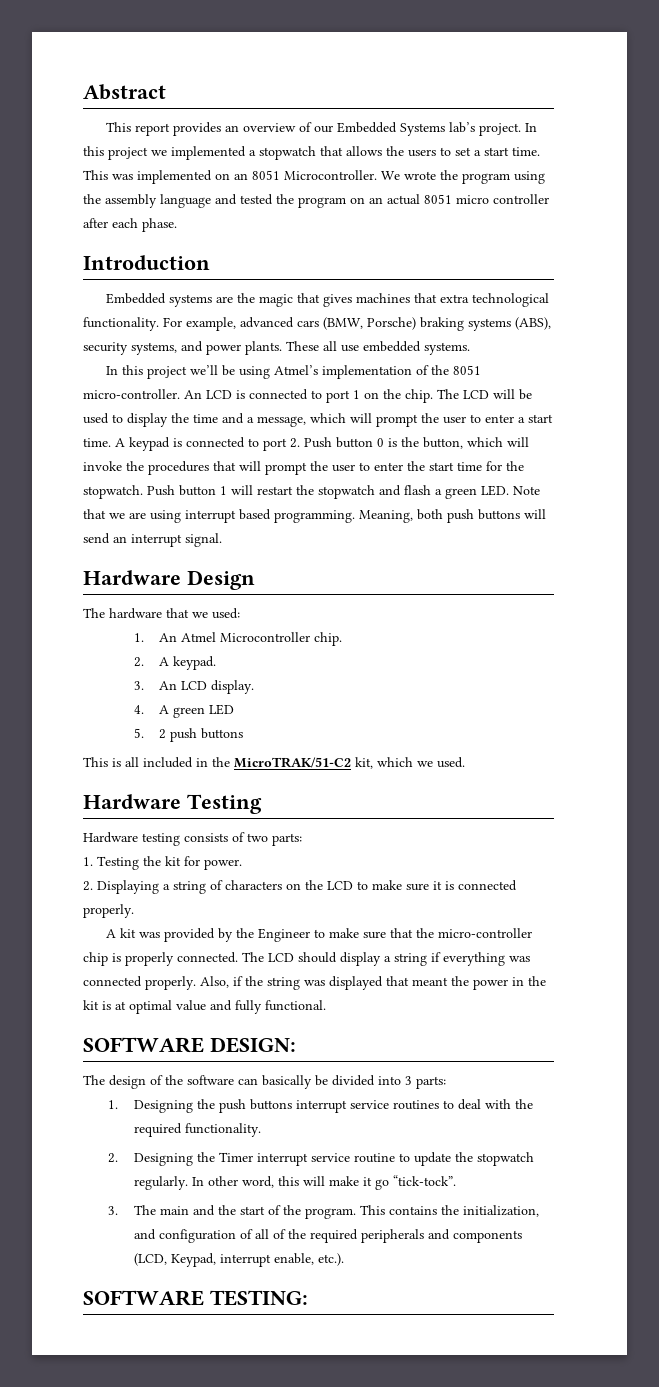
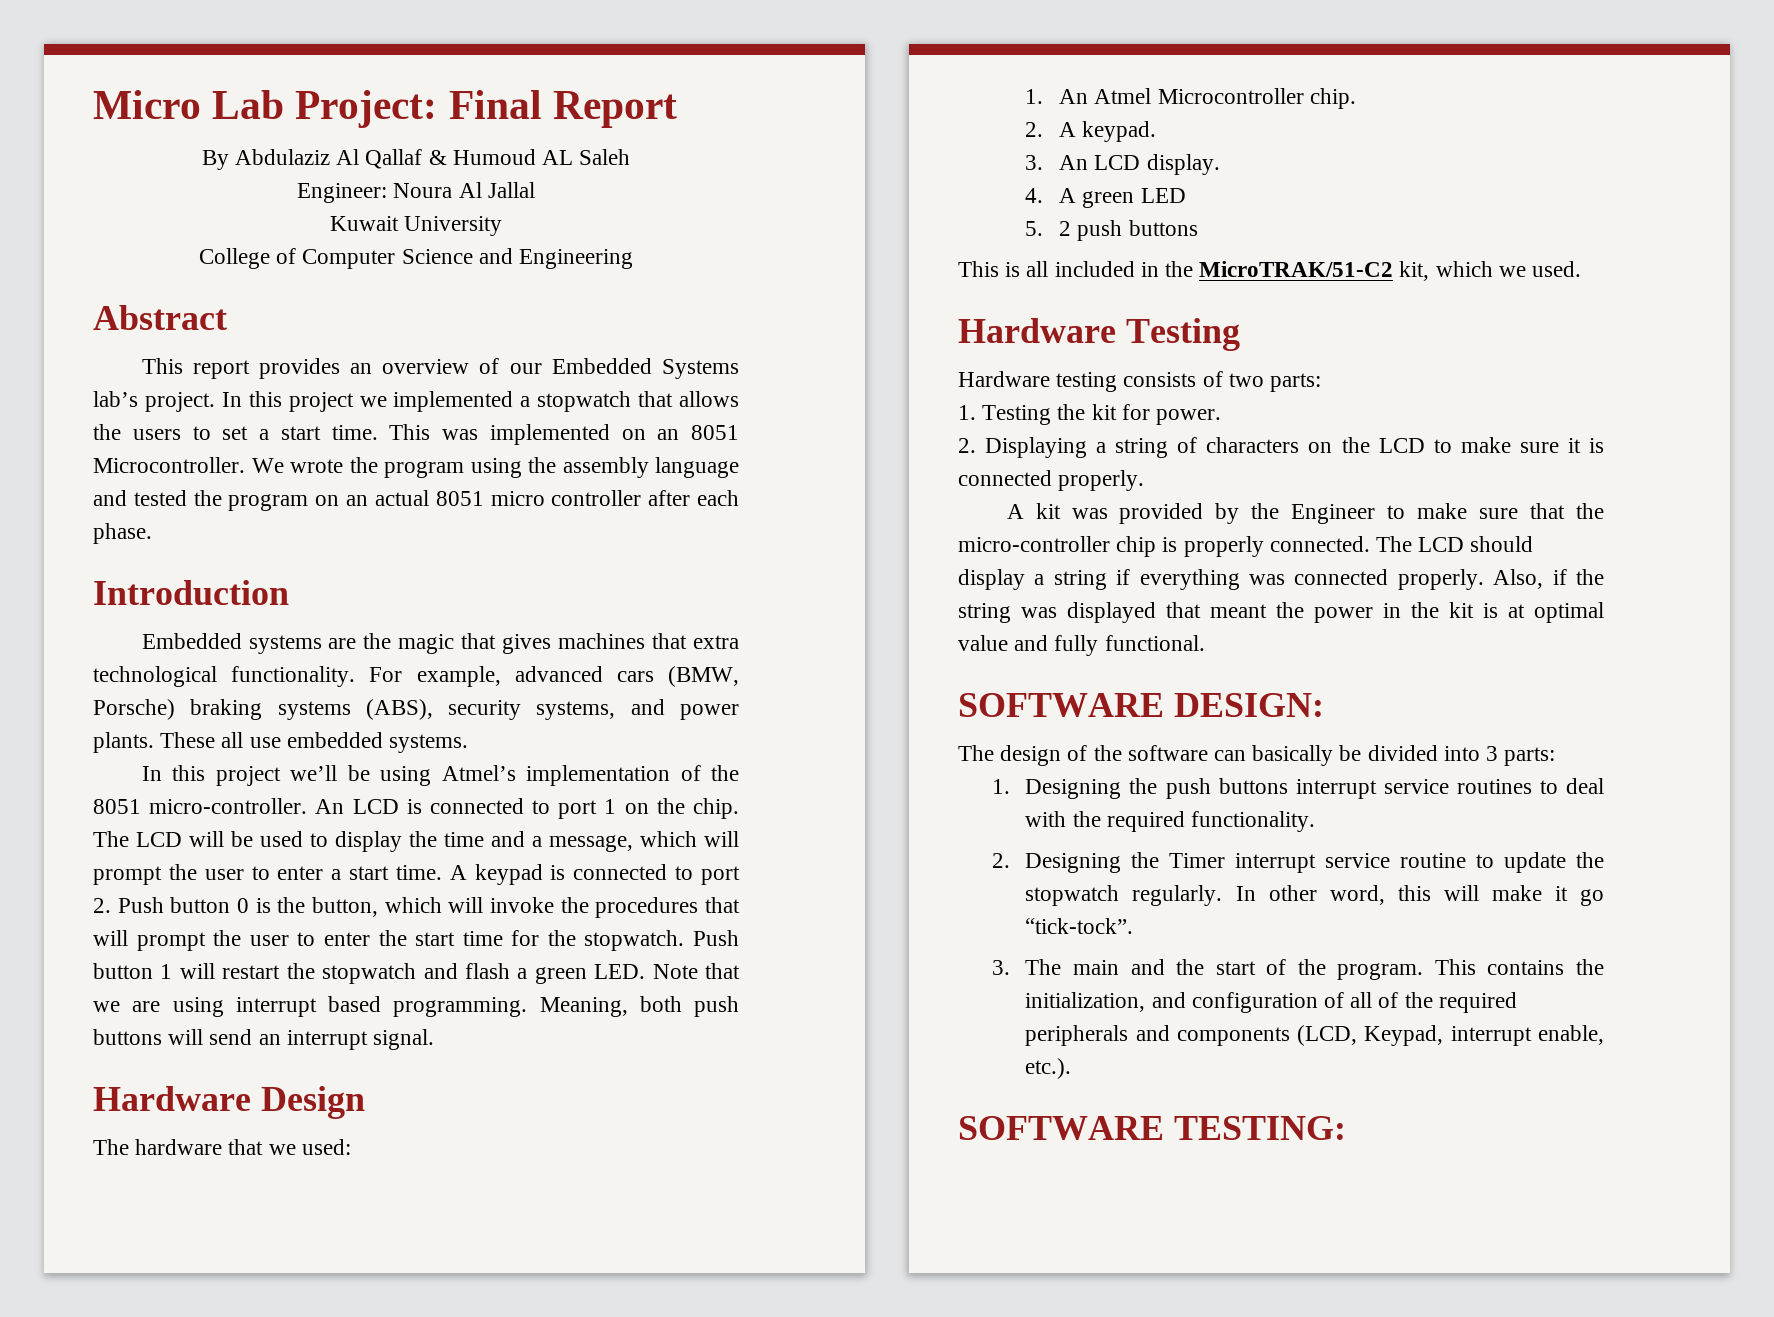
(83, 92) none -> [93,90,677,128] [201,149,631,170] [297,182,535,203] [329,216,503,236] [198,248,634,269] Micro Lab Project: Final Report // By Abdulaziz Al Qallaf & Humoud AL Saleh // Engineer: Noura Al Jallal // Kuwait University // College of Computer Science and Engineering //

